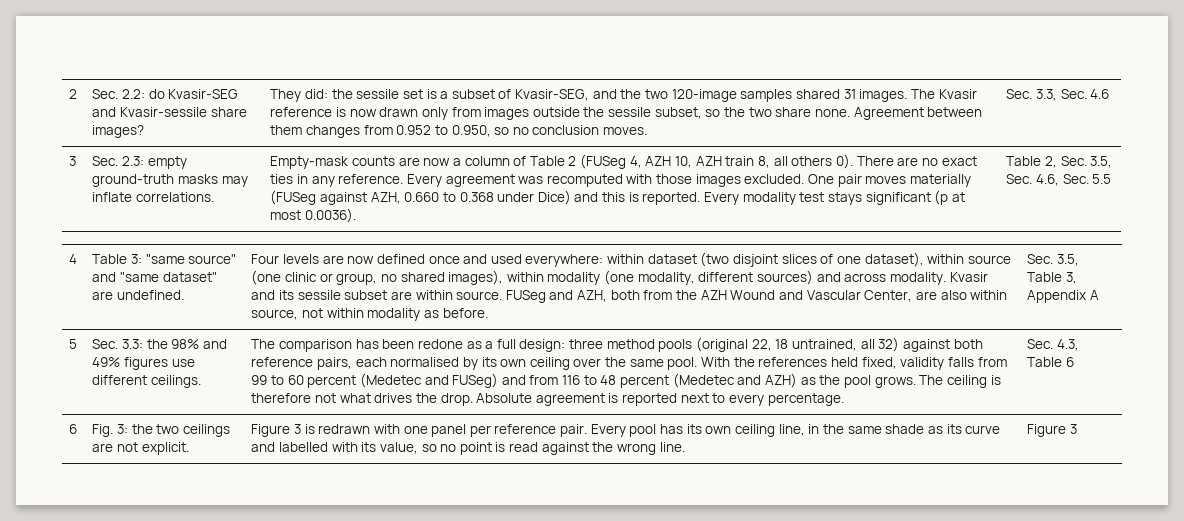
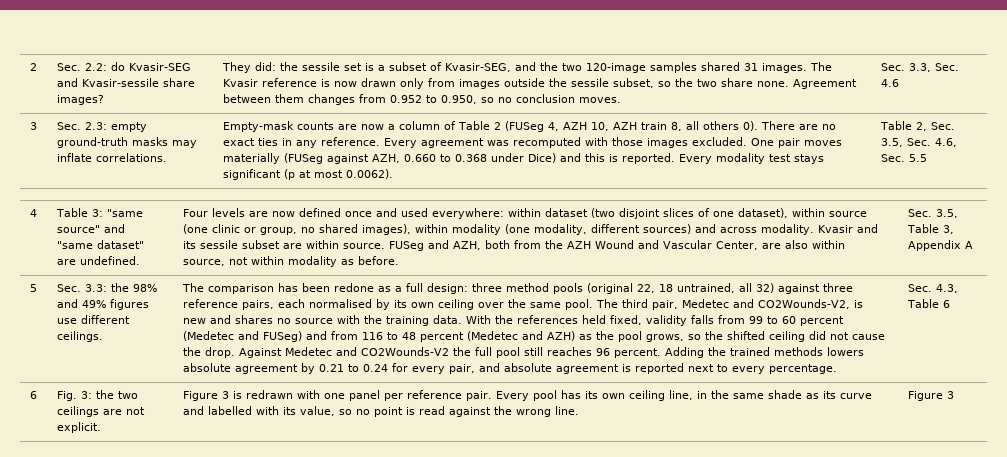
[304,208,356,223] 0.0036). -> [345,169,393,179] 0.0062).
[953,339,983,349] both -> [822,283,853,292] three
(698, 363) none -> [595,299,863,310] [182,315,462,326] The third pair, Medetec and CO2Wounds-V2, is new and shares no source with the training data.
[874,375,1001,388] [251,393,533,406] grows. The ceiling is therefore not what drives the drop. Absolute -> [645,331,885,342] [182,347,864,358] [182,363,552,374] grows, so the shifted ceiling did not cause the drop. Against Medetec and CO2Wounds-V2 the full pool still reaches 96 percent. Adding the trained methods lowers absolute agreement by 0.21 to 0.24 for every pair, and absolute

